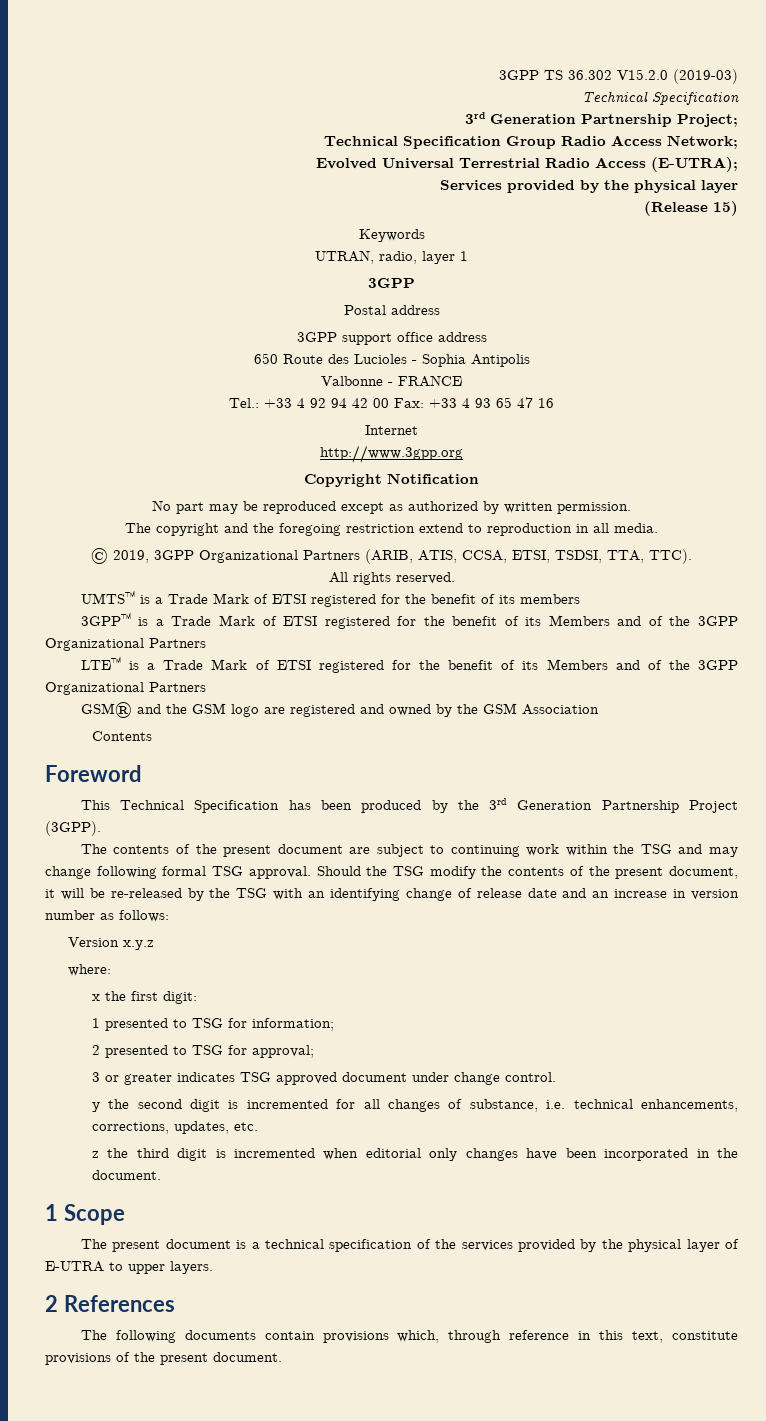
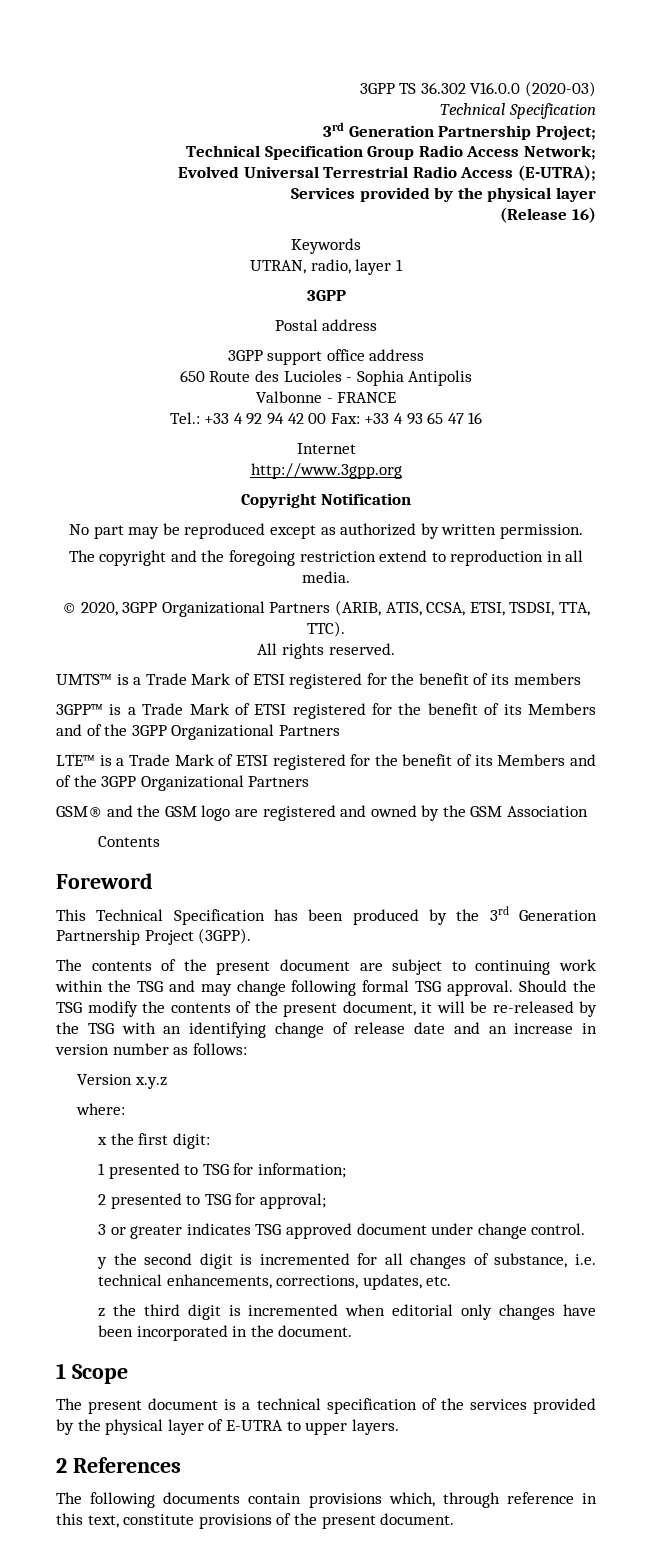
[617,69,738,84] V15.2.0 (2019-03) -> [470,81,596,97] V16.0.0 (2020-03)
[713,201,738,216] 15) -> [572,207,596,223] 16)
[113,550,149,563] 2019, -> [80,602,118,616] 2020,

